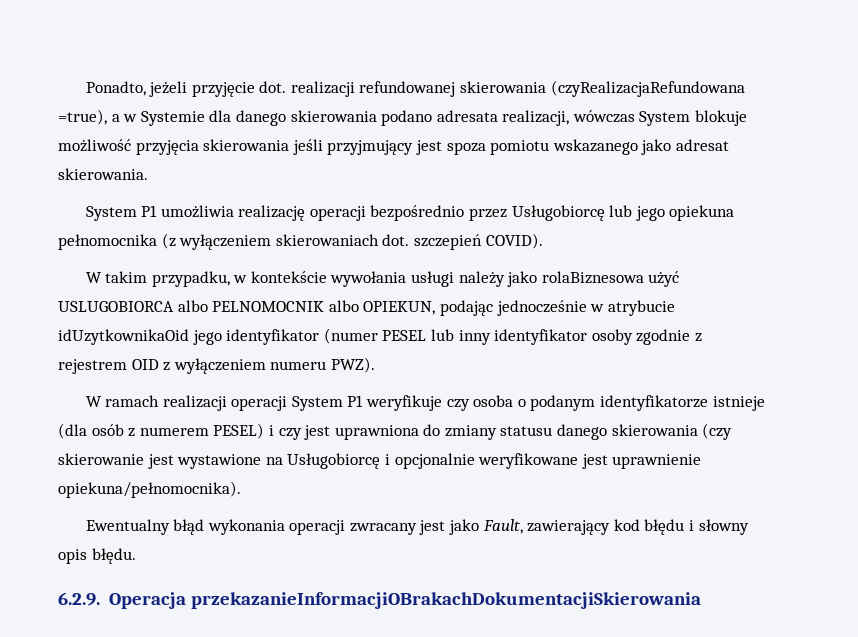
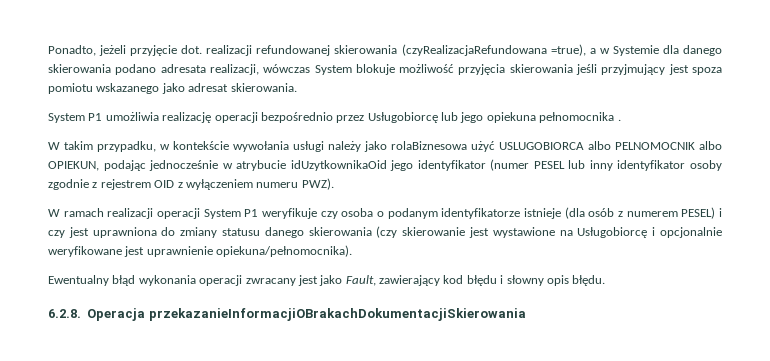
[161,233,543,250] (z wyłączeniem skierowaniach dot. szczepień COVID). -> [617,119,621,121] .
[58,592,100,606] 6.2.9. -> [48,309,81,318] 6.2.8.

